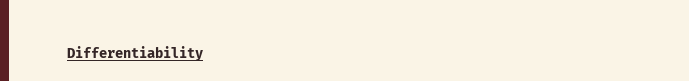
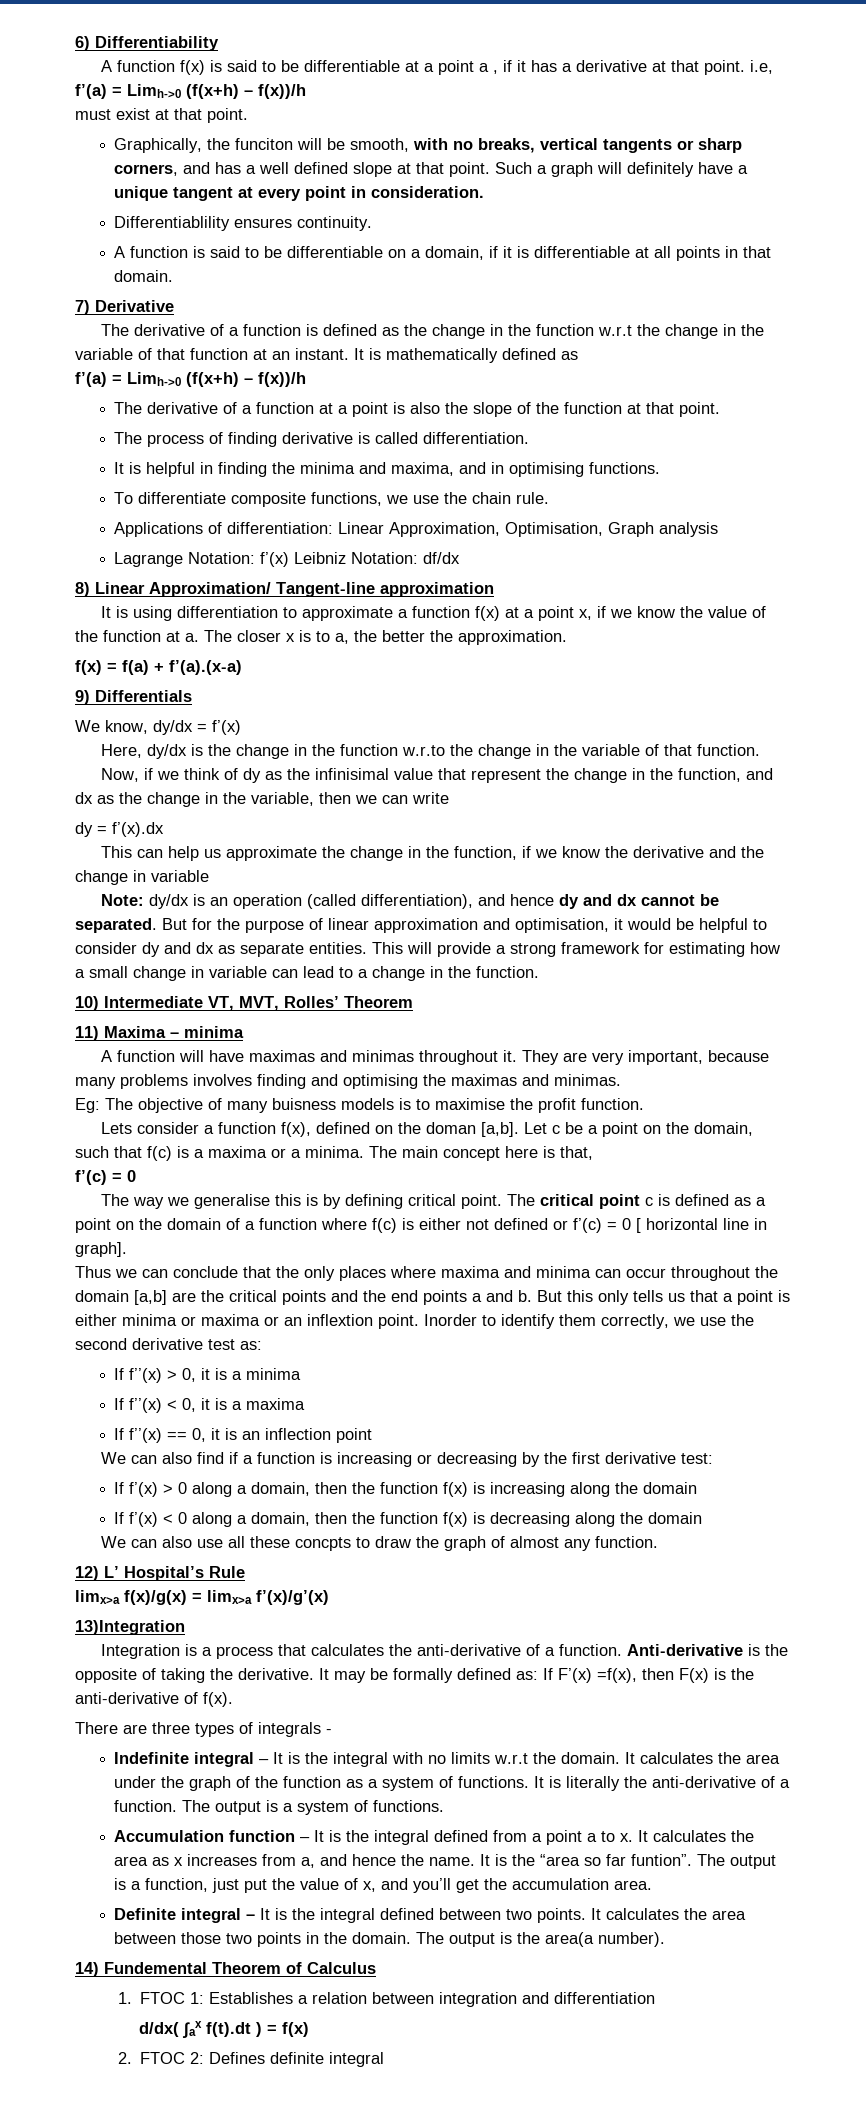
(67, 53) none -> [75,36,90,51] 6)
(203, 53) none -> [101,60,774,75] [75,84,306,99] [75,108,248,123] [114,138,743,153] [114,162,749,177] [114,186,485,201] [114,216,373,231] [114,246,772,261] [114,270,174,282] [75,300,174,315] [101,324,765,339] [75,348,578,363] [75,372,306,387] [114,402,721,417] [114,432,530,447] [114,462,661,477] [114,492,550,507] [114,522,719,537] [114,552,461,567] [75,582,494,597] [101,606,767,621] [75,630,567,645] [75,660,242,675] [75,690,192,705] [75,720,241,735] [101,744,761,759] [101,768,774,783] [75,792,449,807] [75,822,164,837] [101,846,765,861] [75,870,209,885] [101,894,720,909] [75,918,767,933] [75,942,780,957] [75,966,539,981] [75,996,413,1011] [75,1026,244,1041] [101,1050,770,1065] [75,1074,621,1089] [75,1098,644,1113] [101,1122,754,1137] [75,1146,593,1161] [75,1170,136,1185] [101,1194,767,1209] [75,1218,767,1233] [75,1242,127,1257] [75,1266,778,1281] [75,1290,790,1305] [75,1314,754,1329] [75,1338,262,1350] [114,1368,302,1383] [114,1398,306,1413] [114,1428,373,1443] [101,1452,714,1467] [114,1482,698,1497] [114,1512,703,1527] [101,1536,659,1551] [75,1566,245,1581] [75,1590,329,1605] [75,1620,185,1635] [101,1644,789,1659] [75,1668,754,1683] [75,1692,233,1707] [75,1722,332,1737] [114,1752,781,1767] [114,1776,791,1791] [114,1800,445,1815] [114,1830,755,1845] [114,1854,777,1869] [114,1878,653,1893] [114,1908,747,1923] [114,1932,666,1947] [75,1962,376,1977] [117,1992,655,2007] [139,2021,310,2038] [117,2052,384,2067] // A function f(x) is said to be differentiable at a point a , if it has a derivative at that point. i.e, f’(a) = Limh->0 (f(x+h) – f(x))/h // must exist at that point. // Graphically, the funciton will be smooth, with no breaks, vertical tangents or sharp corners, and has a well defined slope at that point. Such a graph will definitely have a unique tangent at every point in consideration. // Differentiablility ensures continuity. // A function is said to be differentiable on a domain, if it is differentiable at all points in that domain. // 7) Derivative // The derivative of a function is defined as the change in the function w.r.t the change in the variable of that function at an instant. It is mathematically defined as // f’(a) = Limh->0 (f(x+h) – f(x))/h // The derivative of a function at a point is also the slope of the function at that point. // The process of finding derivative is called differentiation. // It is helpful in finding the minima and maxima, and in optimising functions. // To differentiate composite functions, we use the chain rule. // Applications of differentiation: Linear Approximation, Optimisation, Graph analysis // Lagrange Notation: f’(x) Leibniz Notation: df/dx // 8) Linear Approximation/ Tangent-line approximation // It is using differentiation to approximate a function f(x) at a point x, if we know the value of the function at a. The closer x is to a, the better the approximation. // f(x) = f(a) + f’(a).(x-a) // 9) Differentials // We know, dy/dx = f’(x) // Here, dy/dx is the change in the function w.r.to the change in the variable of that function. // Now, if we think of dy as the infinisimal value that represent the change in the function, and dx as the change in the variable, then we can write // dy = f’(x).dx // This can help us approximate the change in the function, if we know the derivative and the change in variable // Note: dy/dx is an operation (called differentiation), and hence dy and dx cannot be separated. But for the purpose of linear approximation and optimisation, it would be helpful to consider dy and dx as separate entities. This will provide a strong framework for estimating how a small change in variable can lead to a change in the function. // 10) Intermediate VT, MVT, Rolles’ Theorem // 11) Maxima – minima // A function will have maximas and minimas throughout it. They are very important, because many problems involves finding and optimising the maximas and minimas. // Eg: The objective of many buisness models is to maximise the profit function. // Lets consider a function f(x), defined on the doman [a,b]. Let c be a point on the domain, such that f(c) is a maxima or a minima. The main concept here is that, // f’(c) = 0 // The way we generalise this is by defining critical point. The critical point c is defined as a point on the domain of a function where f(c) is either not defined or f’(c) = 0 [ horizontal line in graph]. // Thus we can conclude that the only places where maxima and minima can occur throughout the domain [a,b] are the critical points and the end points a and b. But this only tells us that a point is either minima or maxima or an inflextion point. Inorder to identify them correctly, we use the second derivative test as: // If f’’(x) > 0, it is a minima // If f’’(x) < 0, it is a maxima // If f’’(x) == 0, it is an inflection point // We can also find if a function is increasing or decreasing by the first derivative test: // If f’(x) > 0 along a domain, then the function f(x) is increasing along the domain // If f’(x) < 0 along a domain, then the function f(x) is decreasing along the domain // We can also use all these concpts to draw the graph of almost any function. // 12) L’ Hospital’s Rule // limx>a f(x)/g(x) = limx>a f’(x)/g’(x) // 13)Integration // Integration is a process that calculates the anti-derivative of a function. Anti-derivative is the opposite of taking the derivative. It may be formally defined as: If F’(x) =f(x), then F(x) is the anti-derivative of f(x). // There are three types of integrals - // Indefinite integral – It is the integral with no limits w.r.t the domain. It calculates the area under the graph of the function as a system of functions. It is literally the anti-derivative of a function. The output is a system of functions. // Accumulation function – It is the integral defined from a point a to x. It calculates the area as x increases from a, and hence the name. It is the “area so far funtion”. The output is a function, just put the value of x, and you’ll get the accumulation area. // Definite integral – It is the integral defined between two points. It calculates the area between those two points in the domain. The output is the area(a number). // 14) Fundemental Theorem of Calculus // 1. FTOC 1: Establishes a relation between integration and differentiation // d/dx( ∫ax f(t).dt ) = f(x) // 2. FTOC 2: Defines definite integral

